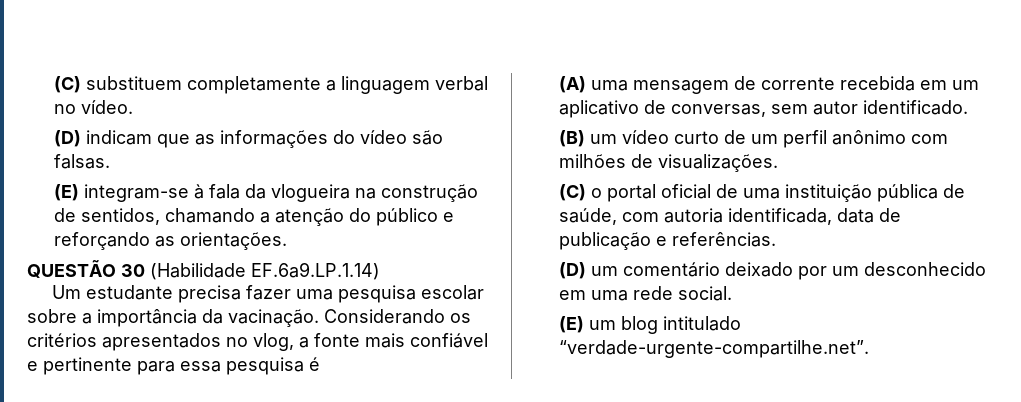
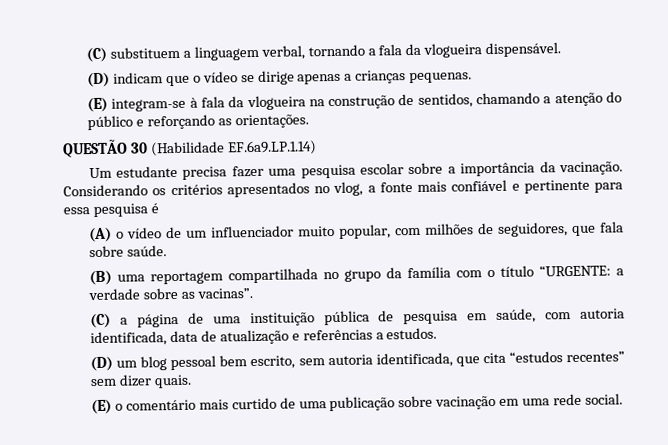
[187,76,322,94] completamente -> (180, 52) none
[435,76,489,91] [54,100,134,114] [54,130,444,148] [54,154,111,169] verbal no vídeo. // (D) indicam que as informações do vídeo são falsas. -> [260,42,562,60] [87,70,473,88] verbal, tornando a fala da vlogueira dispensável. // (D) indicam que o vídeo se dirige apenas a crianças pequenas.
[591,76,980,94] [559,100,969,118] [559,130,949,148] [559,154,779,172] [559,184,712,202] uma mensagem de corrente recebida em um aplicativo de conversas, sem autor identificado. // (B) um vídeo curto de um perfil anônimo com milhões de visualizações. // (C) o portal oficial -> [116,221,624,239] [89,245,167,258] [89,264,625,286] [88,287,253,301] [90,313,179,329] o vídeo de um influenciador muito popular, com milhões de seguidores, que fala sobre saúde. // (B) uma reportagem compartilhada no grupo da família com o título “URGENTE: a verdade sobre as vacinas”. // (C) a página
(966, 191) none -> [403,310,488,325] pesquisa em
[559,232,777,250] [559,262,987,280] publicação e referências. // (D) um comentário deixado por um desconhecido -> [219,327,438,345] [90,351,625,372] [90,374,192,389] [91,395,497,415] atualização e referências a estudos. // (D) um blog pessoal bem escrito, sem autoria identificada, que cita “estudos recentes” sem dizer quais. // (E) o comentário mais curtido de uma publicação sobre vacinação
[559,316,742,334] [559,340,870,358] // (E) um blog intitulado “verdade-urgente-compartilhe.net”. -> (623, 399) none

